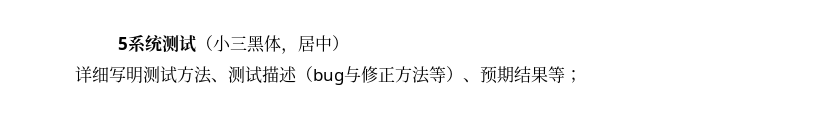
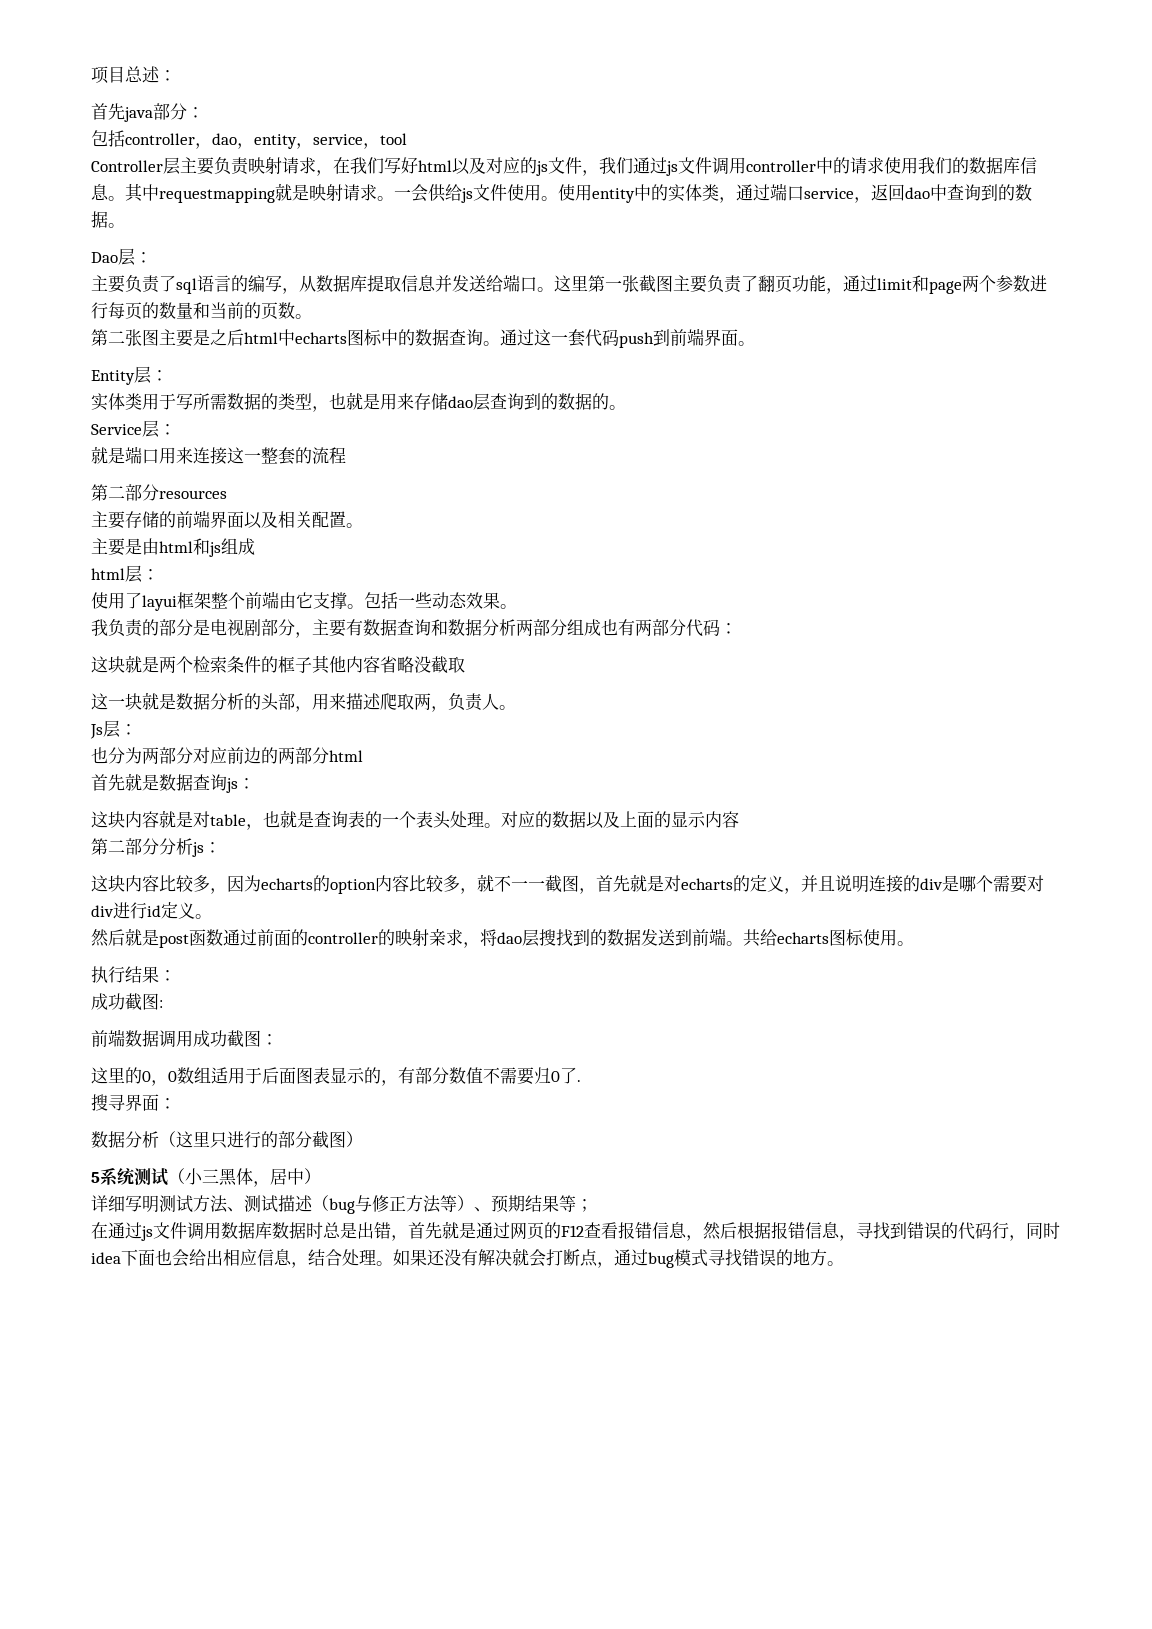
(117, 43) none -> [91,66,176,84] [91,103,204,122] [91,130,407,149] [91,157,1037,176] [91,183,1032,203] [91,211,125,228] [91,248,152,266] [91,274,1047,294] [91,302,312,320] [91,328,755,348] [91,366,168,385] [91,392,626,412] [91,420,176,438] [91,446,346,465] [91,484,227,501] [91,510,363,529] [91,538,255,557] [91,565,159,583] [91,591,517,611] [91,619,737,638] [91,655,465,674] [91,692,516,712] [90,720,137,739] [91,747,363,764] [91,773,255,793] [91,810,739,830] [91,838,221,857] [91,874,1044,894] [91,902,212,919] [91,928,914,948] [91,966,176,983] [91,993,163,1011] [91,1029,278,1048] [91,1067,581,1086] [91,1094,176,1111] [91,1131,363,1149] 项目总述： // 首先java部分： // 包括controller，dao，entity，service，tool // Controller层主要负责映射请求，在我们写好html以及对应的js文件，我们通过js文件调用controller中的请求使用我们的数据库信息。其中requestmapping就是映射请求。一会供给js文件使用。使用entity中的实体类，通过端口service，返回dao中查询到的数据。 // Dao层： // 主要负责了sql语言的编写，从数据库提取信息并发送给端口。这里第一张截图主要负责了翻页功能，通过limit和page两个参数进行每页的数量和当前的页数。 // 第二张图主要是之后html中echarts图标中的数据查询。通过这一套代码push到前端界面。 // Entity层： // 实体类用于写所需数据的类型，也就是用来存储dao层查询到的数据的。 // Service层： // 就是端口用来连接这一整套的流程 // 第二部分resources // 主要存储的前端界面以及相关配置。 // 主要是由html和js组成 // html层： // 使用了layui框架整个前端由它支撑。包括一些动态效果。 // 我负责的部分是电视剧部分，主要有数据查询和数据分析两部分组成也有两部分代码： // 这块就是两个检索条件的框子其他内容省略没截取 // 这一块就是数据分析的头部，用来描述爬取两，负责人。 // Js层： // 也分为两部分对应前边的两部分html // 首先就是数据查询js： // 这块内容就是对table，也就是查询表的一个表头处理。对应的数据以及上面的显示内容 // 第二部分分析js： // 这块内容比较多，因为echarts的option内容比较多，就不一一截图，首先就是对echarts的定义，并且说明连接的div是哪个需要对div进行id定义。 // 然后就是post函数通过前面的controller的映射亲求，将dao层搜找到的数据发送到前端。共给echarts图标使用。 // 执行结果： // 成功截图: // 前端数据调用成功截图： // 这里的0，0数组适用于后面图表显示的，有部分数值不需要归0了. // 搜寻界面： // 数据分析（这里只进行的部分截图） //
(582, 76) none -> [91,1221,1060,1241] [91,1248,844,1268] // 在通过js文件调用数据库数据时总是出错，首先就是通过网页的F12查看报错信息，然后根据报错信息，寻找到错误的代码行，同时idea下面也会给出相应信息，结合处理。如果还没有解决就会打断点，通过bug模式寻找错误的地方。

